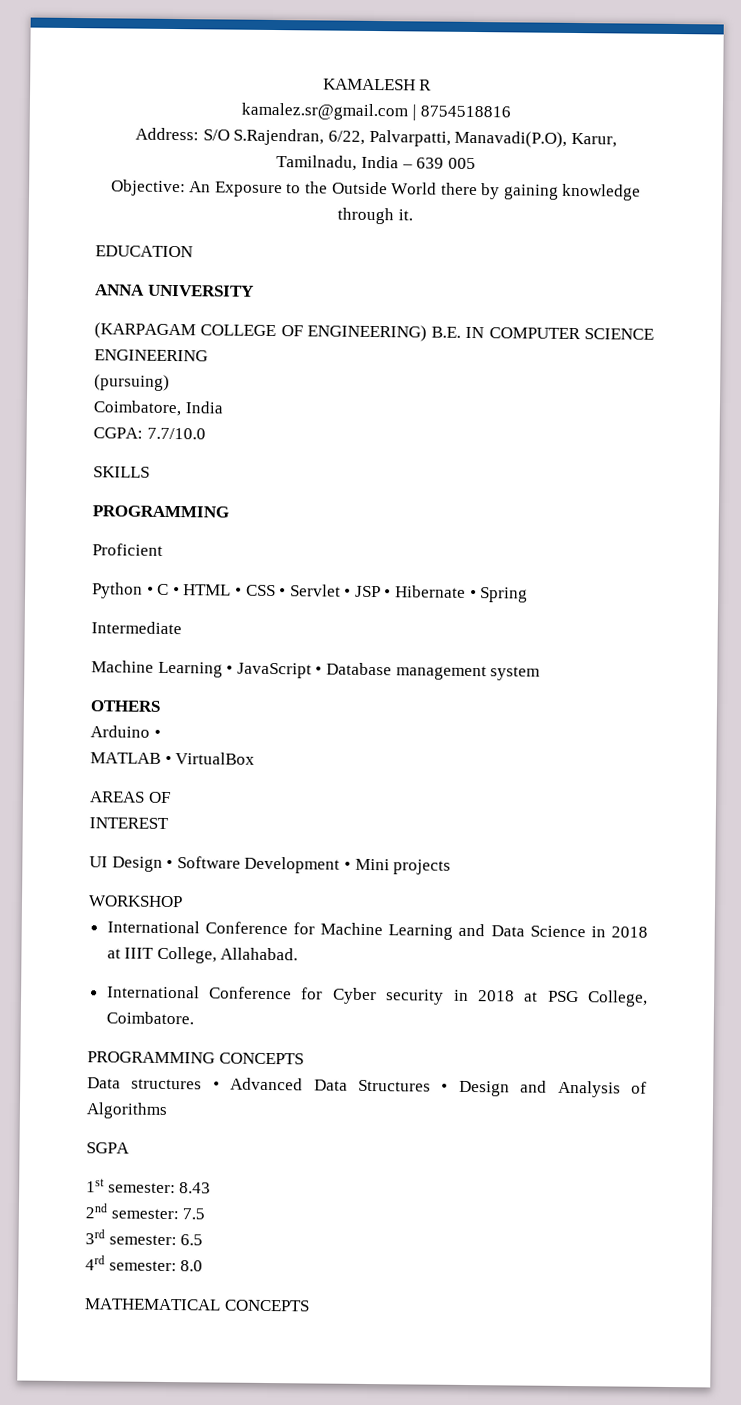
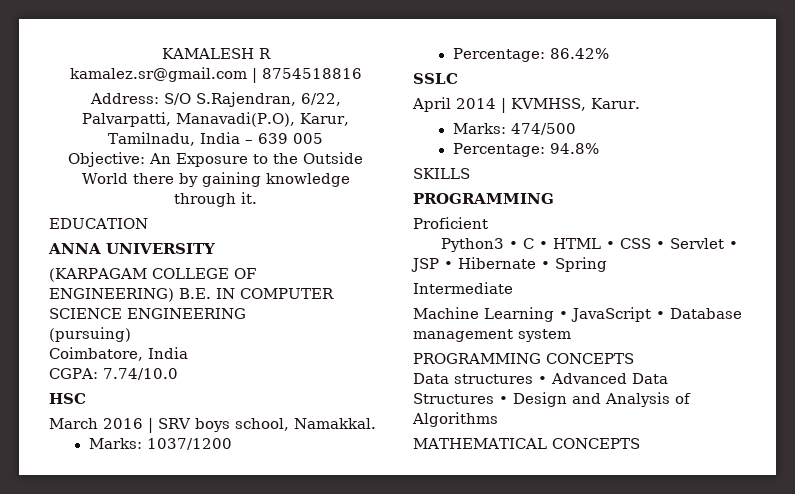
[146,427,206,440] 7.7/10.0 -> [102,368,178,380] [49,393,86,404] [49,418,376,433] [88,438,232,450] [452,48,609,62] [413,73,458,84] [412,97,640,113] [452,123,576,135] [452,143,599,157] 7.74/10.0 // HSC // March 2016 | SRV boys school, Namakkal. // Marks: 1037/1200 // Percentage: 86.42% // SSLC // April 2014 | KVMHSS, Karur. // Marks: 474/500 // Percentage: 94.8%
[92,582,143,599] Python -> [441,238,505,252] Python3
[90,700,161,712] [90,725,161,738] [90,752,256,765] [89,791,171,804] [89,817,169,829] [89,856,452,875] [88,895,183,908] [106,920,648,940] [106,946,299,964] [106,985,648,1007] [105,1011,194,1025] // OTHERS // Arduino • // MATLAB • VirtualBox // AREAS OF // INTEREST // UI Design • Software Development • Mini projects // WORKSHOP // International Conference for Machine Learning and Data Science in 2018 at IIIT College, Allahabad. // International Conference for Cyber security in 2018 at PSG College, Coimbatore. -> (571, 335) none
[86,1142,130,1154] [86,1178,212,1194] [85,1203,206,1220] [85,1229,204,1246] [85,1255,204,1272] // SGPA // 1st semester: 8.43 // 2nd semester: 7.5 // 3rd semester: 6.5 // 4rd semester: 8.0 -> (498, 419) none

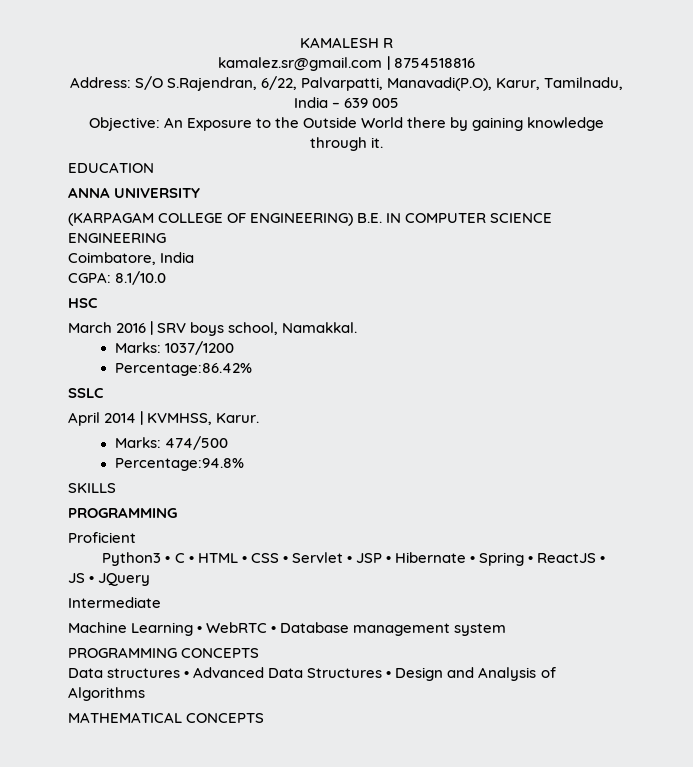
[49,327,131,342] // (pursuing) -> (166, 238) none
[102,368,178,380] 7.74/10.0 -> [115,271,167,285] 8.1/10.0
[452,48,609,62] Percentage: 86.42% -> [114,363,252,376] Percentage:86.42%
[452,143,599,157] Percentage: 94.8% -> [114,458,244,471] Percentage:94.8%
(607, 264) none -> [528,553,606,563] [68,573,151,586] • ReactJS • JS • JQuery
[571,307,651,322] JavaScript -> [206,622,268,633] WebRTC

